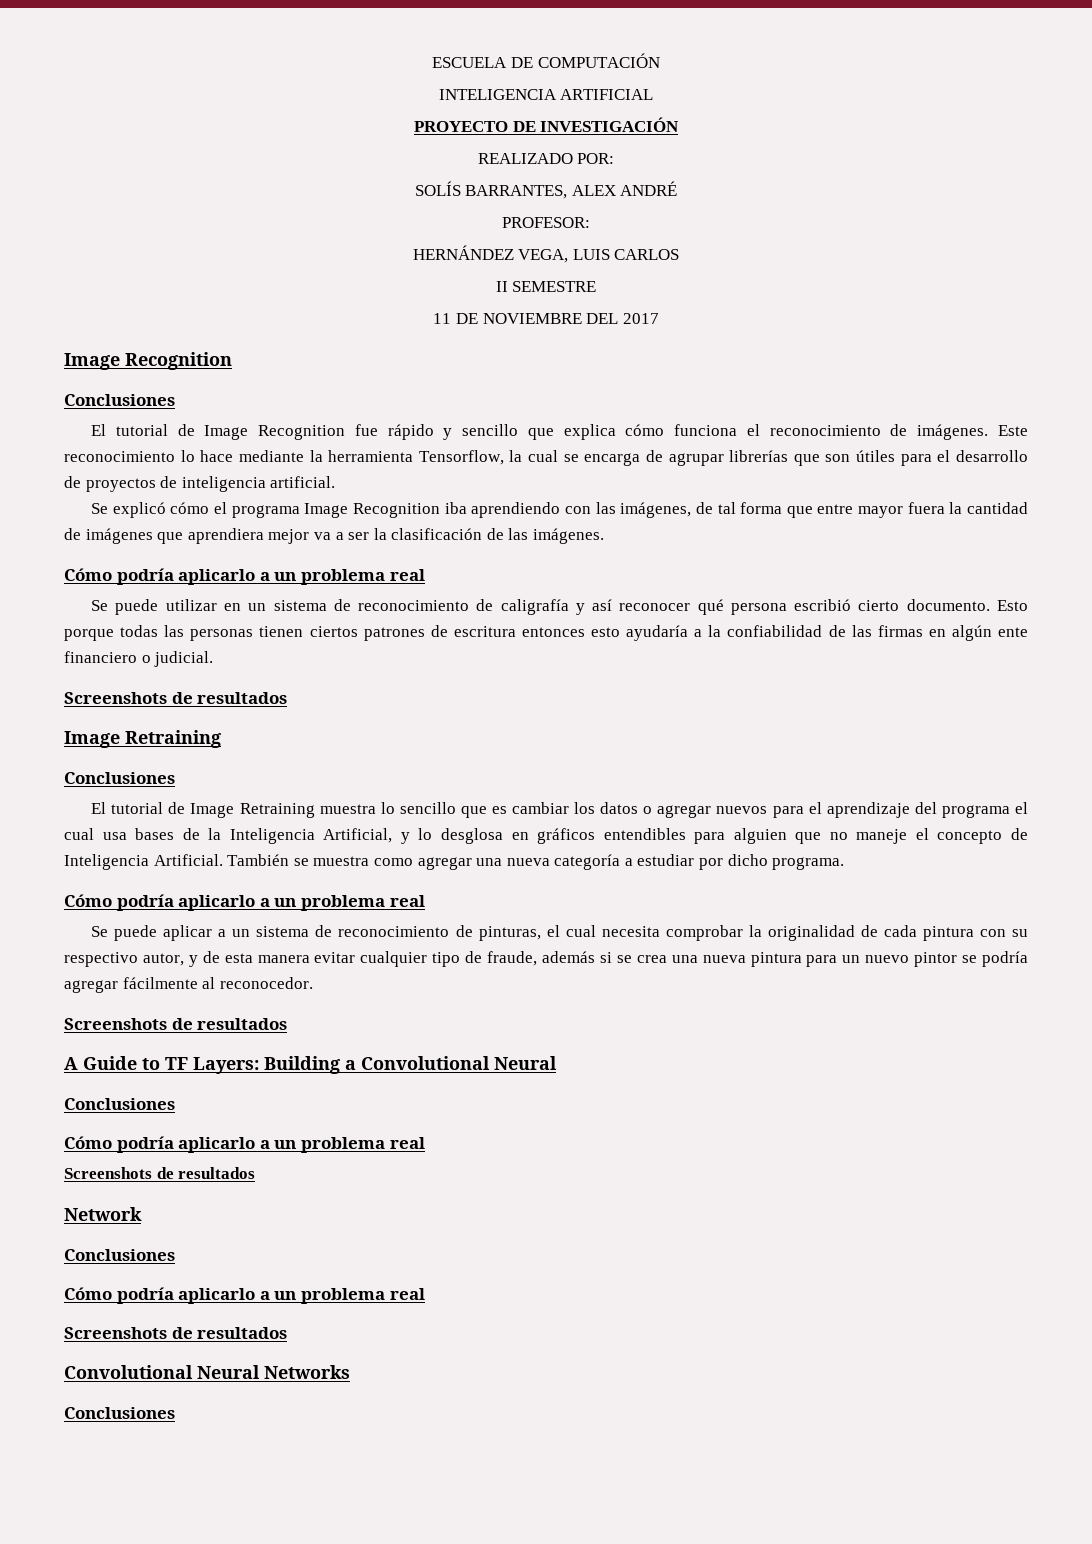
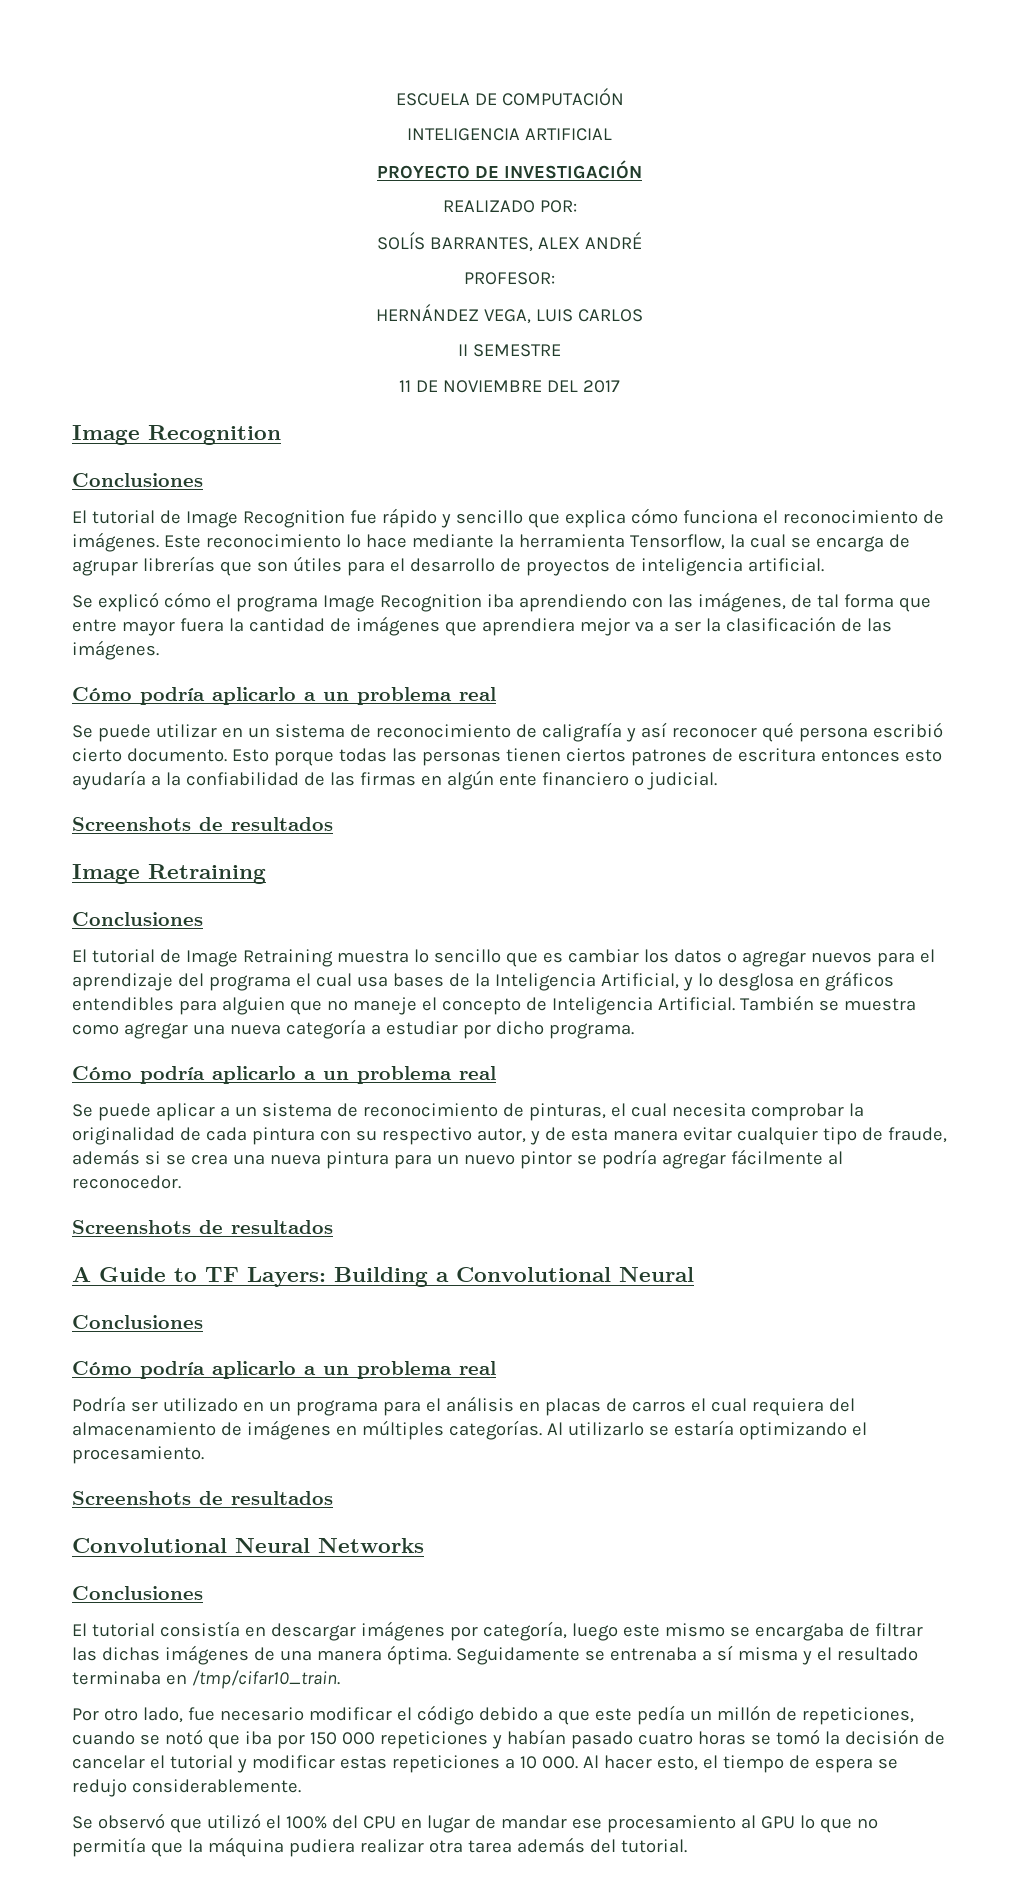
[64,1167,256,1179] [64,1207,142,1221] [64,1249,175,1261] [64,1287,425,1304] Screenshots de resultados // Network // Conclusiones // Cómo podría aplicarlo a un problema real -> [72,1396,855,1416] [72,1420,867,1440] [72,1446,204,1464] Podría ser utilizado en un programa para el análisis en placas de carros el cual requiera del almacenamiento de imágenes en múltiples categorías. Al utilizarlo se estaría optimizando el procesamiento.
(175, 1413) none -> [72,1621,923,1641] [72,1645,918,1665] [72,1670,340,1689] [72,1705,914,1725] [72,1729,945,1749] [72,1755,898,1773] [72,1779,301,1797] [72,1813,878,1833] [72,1837,687,1857] // El tutorial consistía en descargar imágenes por categoría, luego este mismo se encargaba de filtrar las dichas imágenes de una manera óptima. Seguidamente se entrenaba a sí misma y el resultado terminaba en /tmp/cifar10_train. // Por otro lado, fue necesario modificar el código debido a que este pedía un millón de repeticiones, cuando se notó que iba por 150 000 repeticiones y habían pasado cuatro horas se tomó la decisión de cancelar el tutorial y modificar estas repeticiones a 10 000. Al hacer esto, el tiempo de espera se redujo considerablemente. // Se observó que utilizó el 100% del CPU en lugar de mandar ese procesamiento al GPU lo que no permitía que la máquina pudiera realizar otra tarea además del tutorial.

